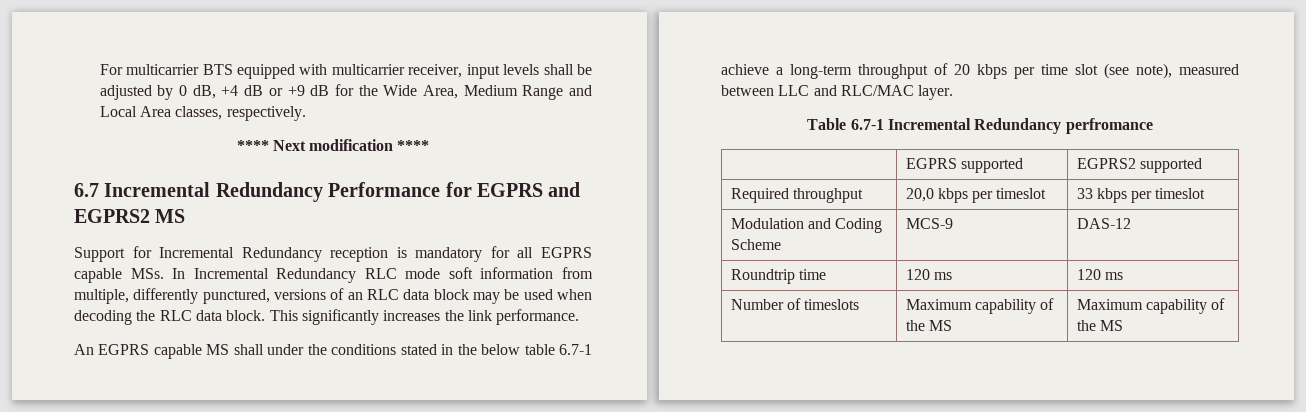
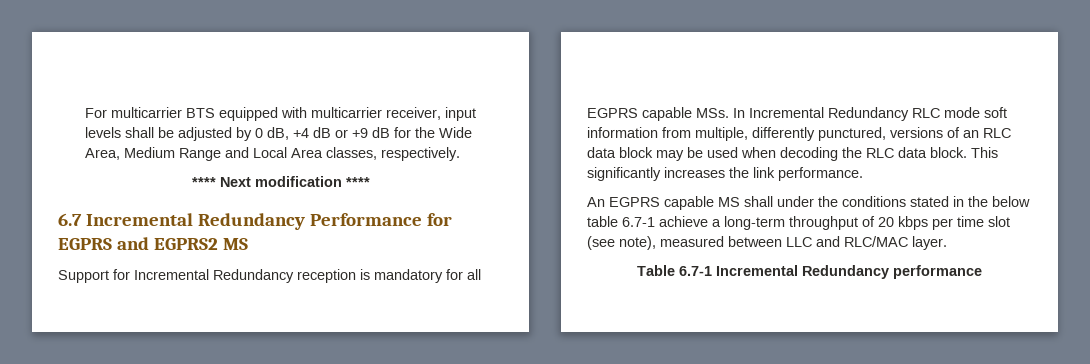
[1065,118,1153,134] [905,158,1023,173] [1076,158,1202,173] [730,188,863,203] [905,188,1047,203] [1076,188,1206,203] [730,218,883,233] [730,239,781,250] [905,218,953,229] [1076,218,1131,229] [730,269,826,284] [905,269,952,280] [1076,269,1123,280] [730,298,860,310] [905,298,1055,314] [905,320,952,331] [1076,298,1226,314] [1076,320,1123,331] perfromance // | EGPRS supported | EGPRS2 supported // Required throughput | 20,0 kbps per timeslot | 33 kbps per timeslot // Modulation and Coding Scheme | MCS-9 | DAS-12 // Roundtrip time | 120 ms | 120 ms // Number of timeslots | Maximum capability of the MS | Maximum capability of the MS -> [893,265,982,279] performance

